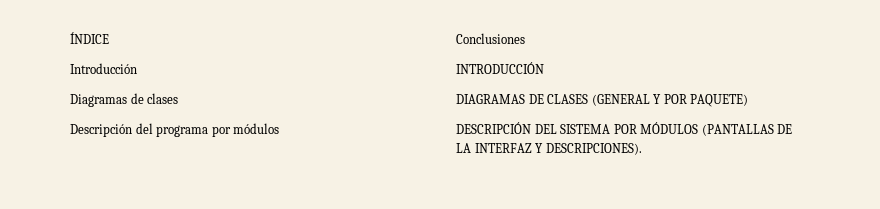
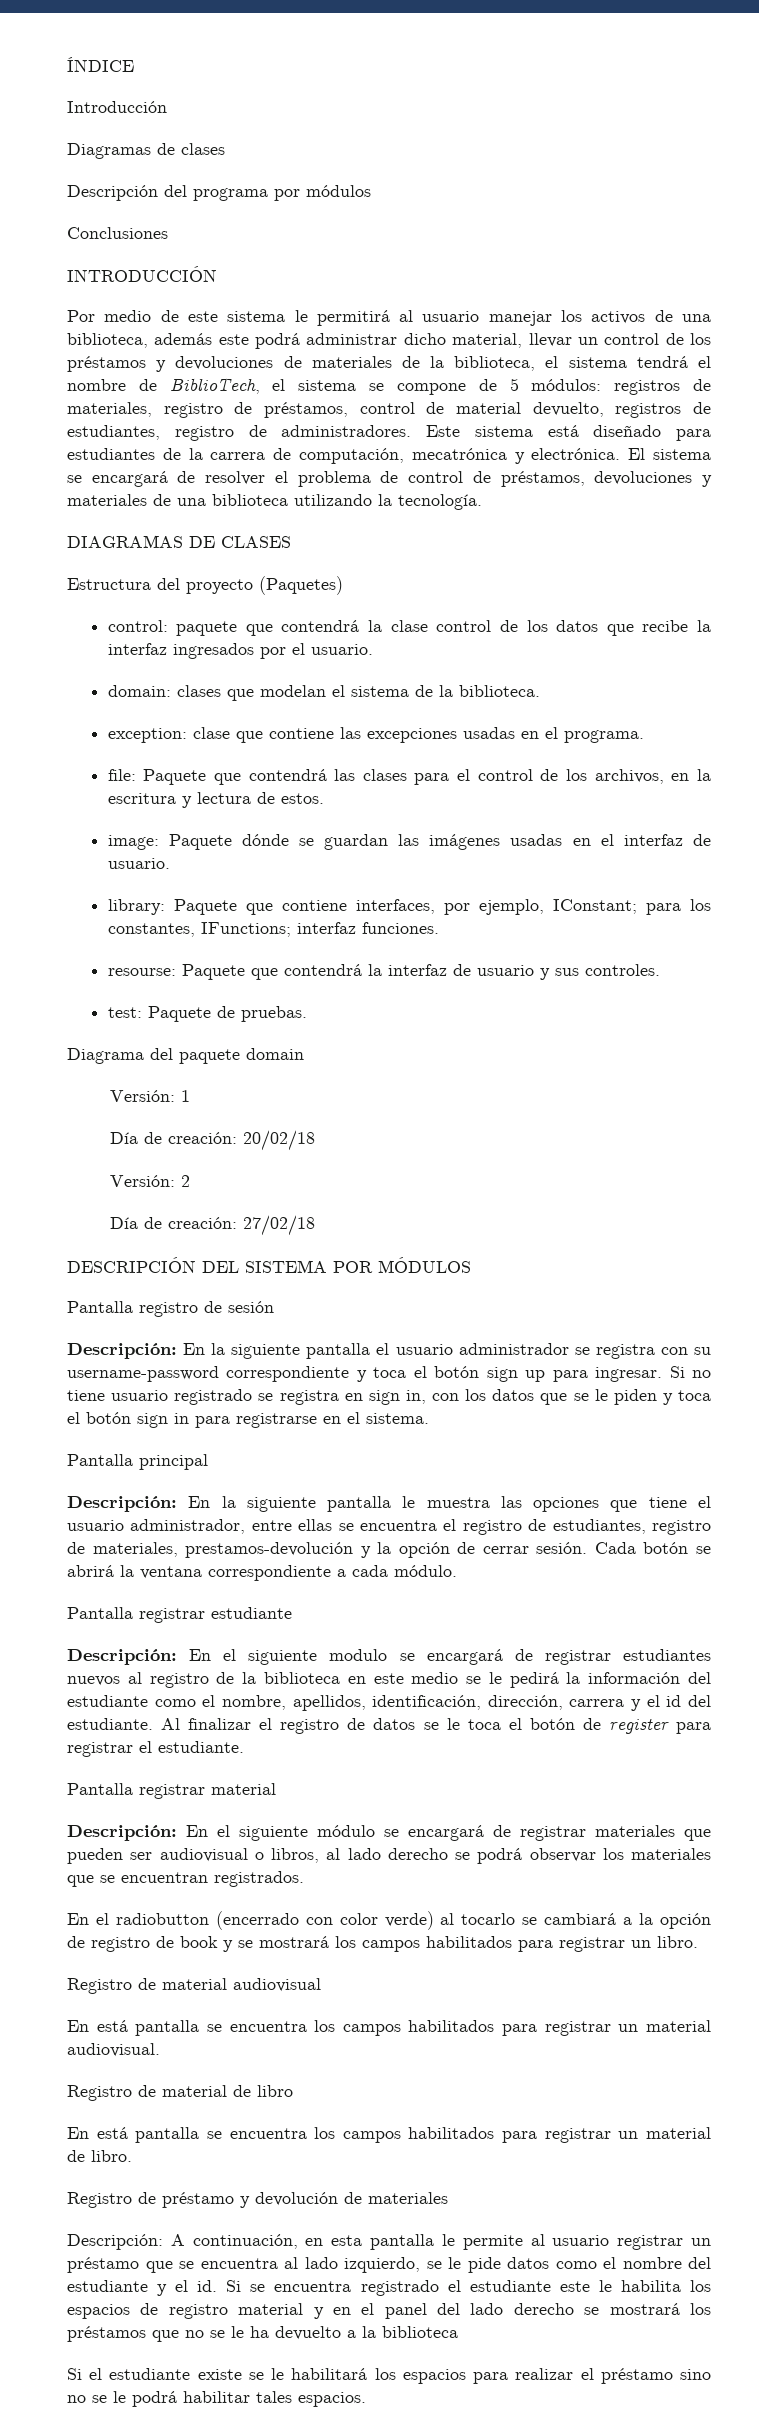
[456,94,749,107] DIAGRAMAS DE CLASES (GENERAL Y POR PAQUETE) -> [67,310,711,326] [67,333,712,349] [67,356,711,372] [67,378,711,395] [67,402,711,418] [67,425,711,441] [67,448,711,464] [67,471,713,487] [67,494,482,510] [67,535,291,548] [67,576,343,595] [107,620,712,636] [107,643,373,659] [107,685,540,701] [107,727,644,743] [107,769,712,785] [107,792,324,808] [107,834,711,850] [107,858,170,869] [107,899,711,915] [107,922,439,937] [107,964,660,980] [107,1006,307,1022] [67,1048,304,1064] [109,1090,190,1102] [109,1130,315,1151] [109,1175,190,1187] [109,1215,315,1236] Por medio de este sistema le permitirá al usuario manejar los activos de una biblioteca, además este podrá administrar dicho material, llevar un control de los préstamos y devoluciones de materiales de la biblioteca, el sistema tendrá el nombre de BiblioTech, el sistema se compone de 5 módulos: registros de materiales, registro de préstamos, control de material devuelto, registros de estudiantes, registro de administradores. Este sistema está diseñado para estudiantes de la carrera de computación, mecatrónica y electrónica. El sistema se encargará de resolver el problema de control de préstamos, devoluciones y materiales de una biblioteca utilizando la tecnología. // DIAGRAMAS DE CLASES // Estructura del proyecto (Paquetes) // control: paquete que contendrá la clase control de los datos que recibe la interfaz ingresados por el usuario. // domain: clases que modelan el sistema de la biblioteca. // exception: clase que contiene las excepciones usadas en el programa. // file: Paquete que contendrá las clases para el control de los archivos, en la escritura y lectura de estos. // image: Paquete dónde se guardan las imágenes usadas en el interfaz de usuario. // library: Paquete que contiene interfaces, por ejemplo, IConstant; para los constantes, IFunctions; interfaz funciones. // resourse: Paquete que contendrá la interfaz de usuario y sus controles. // test: Paquete de pruebas. // Diagrama del paquete domain // Versión: 1 // Día de creación: 20/02/18 // Versión: 2 // Día de creación: 27/02/18
[701,124,793,136] [456,143,642,155] (PANTALLAS DE LA INTERFAZ Y DESCRIPCIONES). -> [67,1301,274,1317] [67,1343,711,1359] [67,1366,711,1382] [67,1389,711,1405] [67,1412,429,1428] [67,1454,208,1470] [67,1496,711,1512] [67,1519,711,1535] [67,1542,711,1558] [67,1565,457,1581] [67,1607,292,1623] [67,1649,711,1665] [67,1672,711,1688] [67,1695,711,1711] [67,1718,711,1734] [67,1741,244,1757] [67,1783,276,1799] [67,1825,711,1841] [67,1848,711,1864] [67,1871,304,1887] [67,1911,711,1930] [67,1936,698,1952] [67,1978,321,1994] [67,2020,711,2036] [67,2043,160,2057] [67,2085,293,2101] [67,2127,711,2143] [67,2150,132,2162] [67,2192,448,2208] [67,2234,711,2250] [67,2257,711,2273] [67,2280,712,2296] [67,2303,711,2319] [67,2326,458,2342] [67,2368,712,2384] [67,2391,366,2407] // Pantalla registro de sesión // Descripción: En la siguiente pantalla el usuario administrador se registra con su username-password correspondiente y toca el botón sign up para ingresar. Si no tiene usuario registrado se registra en sign in, con los datos que se le piden y toca el botón sign in para registrarse en el sistema. // Pantalla principal // Descripción: En la siguiente pantalla le muestra las opciones que tiene el usuario administrador, entre ellas se encuentra el registro de estudiantes, registro de materiales, prestamos-devolución y la opción de cerrar sesión. Cada botón se abrirá la ventana correspondiente a cada módulo. // Pantalla registrar estudiante // Descripción: En el siguiente modulo se encargará de registrar estudiantes nuevos al registro de la biblioteca en este medio se le pedirá la información del estudiante como el nombre, apellidos, identificación, dirección, carrera y el id del estudiante. Al finalizar el registro de datos se le toca el botón de register para registrar el estudiante. // Pantalla registrar material // Descripción: En el siguiente módulo se encargará de registrar materiales que pueden ser audiovisual o libros, al lado derecho se podrá observar los materiales que se encuentran registrados. // En el radiobutton (encerrado con color verde) al tocarlo se cambiará a la opción de registro de book y se mostrará los campos habilitados para registrar un libro. // Registro de material audiovisual // En está pantalla se encuentra los campos habilitados para registrar un material audiovisual. // Registro de material de libro // En está pantalla se encuentra los campos habilitados para registrar un material de libro. // Registro de préstamo y devolución de materiales // Descripción: A continuación, en esta pantalla le permite al usuario registrar un préstamo que se encuentra al lado izquierdo, se le pide datos como el nombre del estudiante y el id. Si se encuentra registrado el estudiante este le habilita los espacios de registro material y en el panel del lado derecho se mostrará los préstamos que no se le ha devuelto a la biblioteca // Si el estudiante existe se le habilitará los espacios para realizar el préstamo sino no se le podrá habilitar tales espacios.

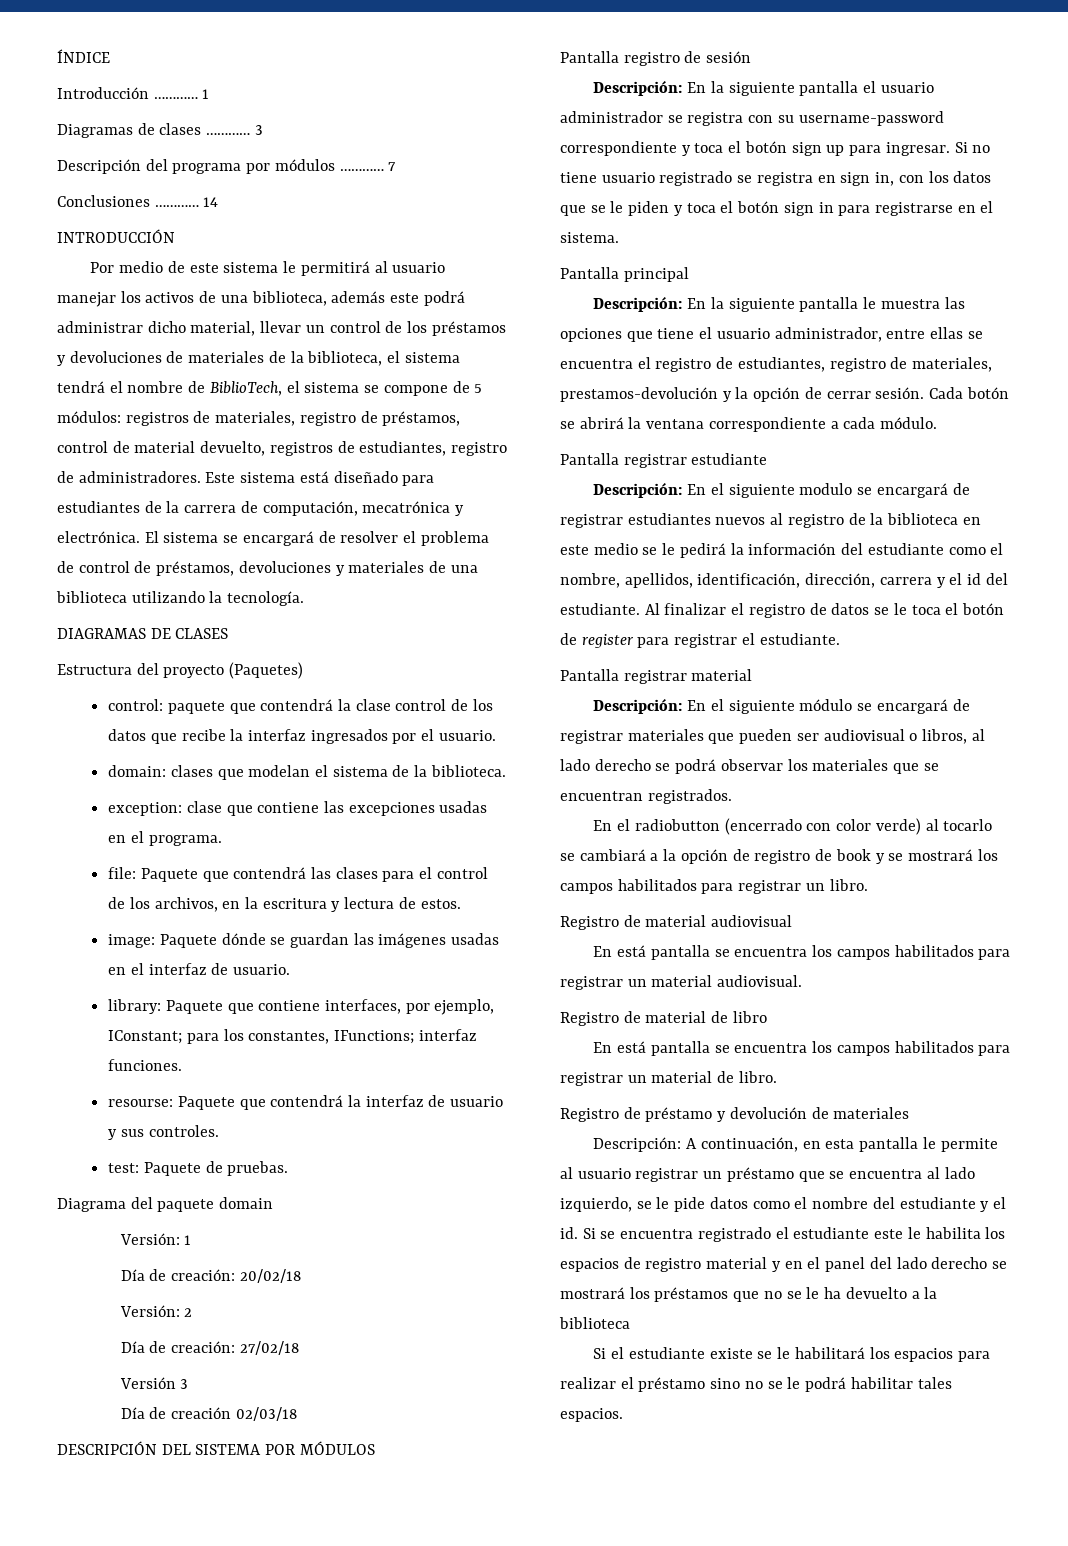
(167, 107) none -> [153,89,210,99] ………… 1
(225, 149) none -> [206,125,263,135] ………… 3
(371, 191) none -> [339,162,397,171] ………… 7
(168, 233) none -> [154,197,219,207] ………… 14
(315, 1225) none -> [119,1377,189,1389] [120,1407,297,1421] // Versión 3 // Día de creación 02/03/18

